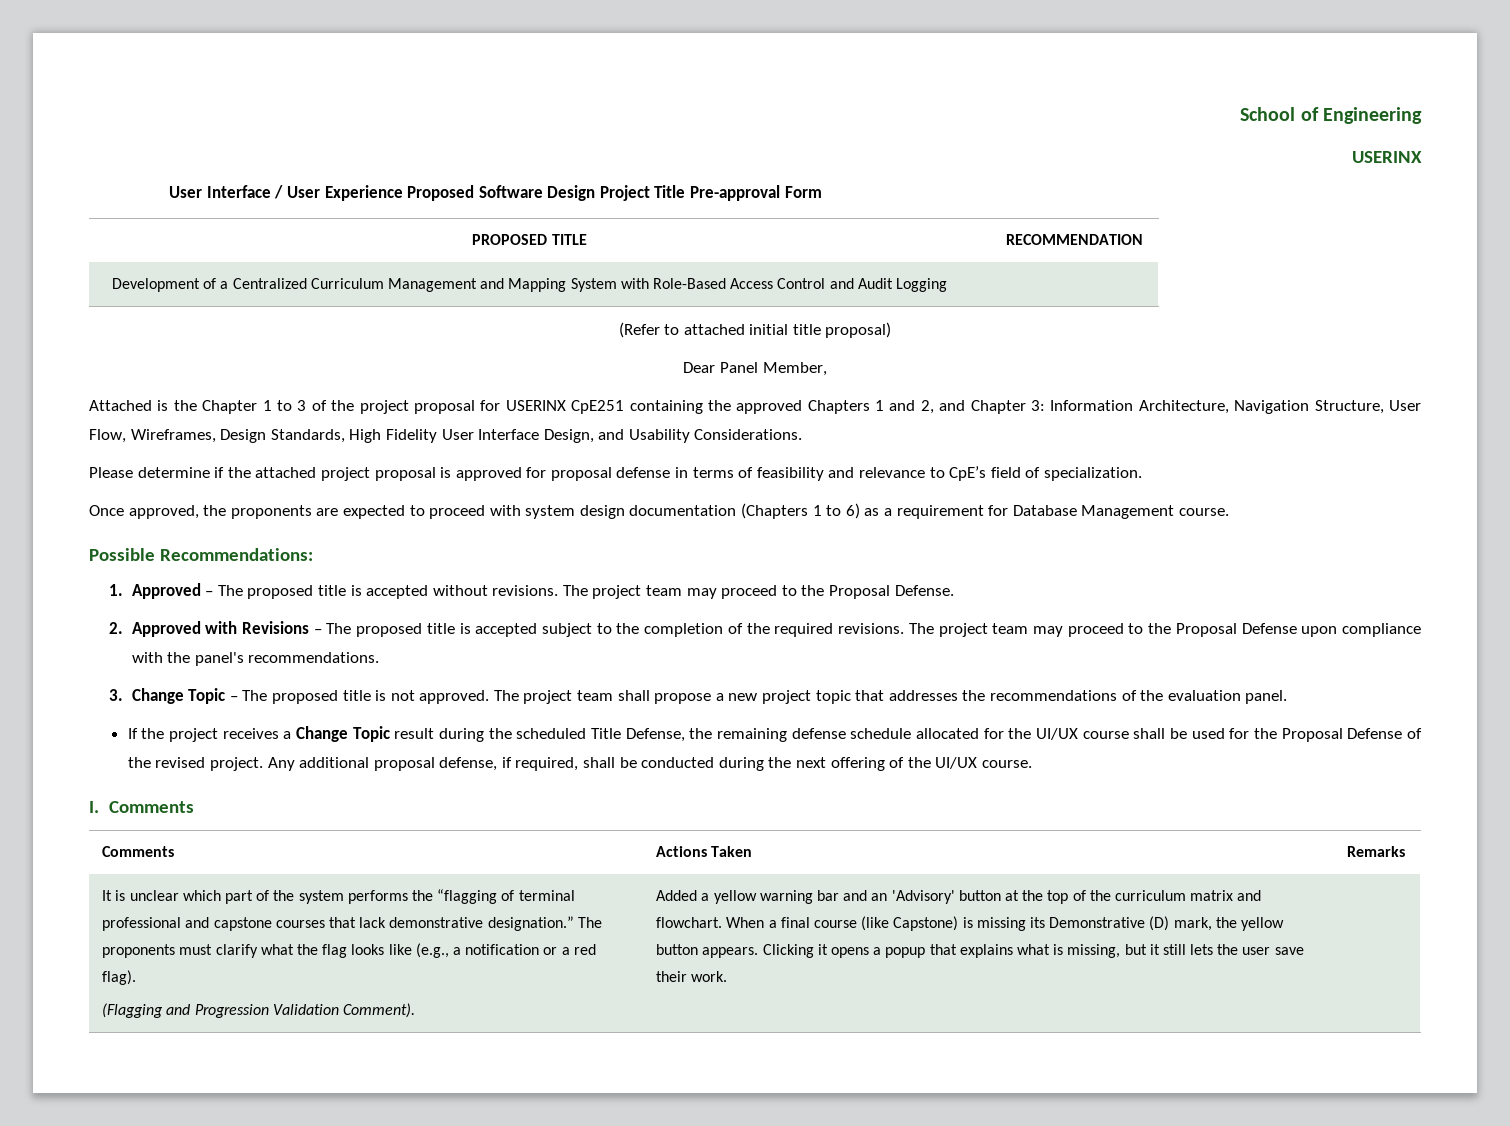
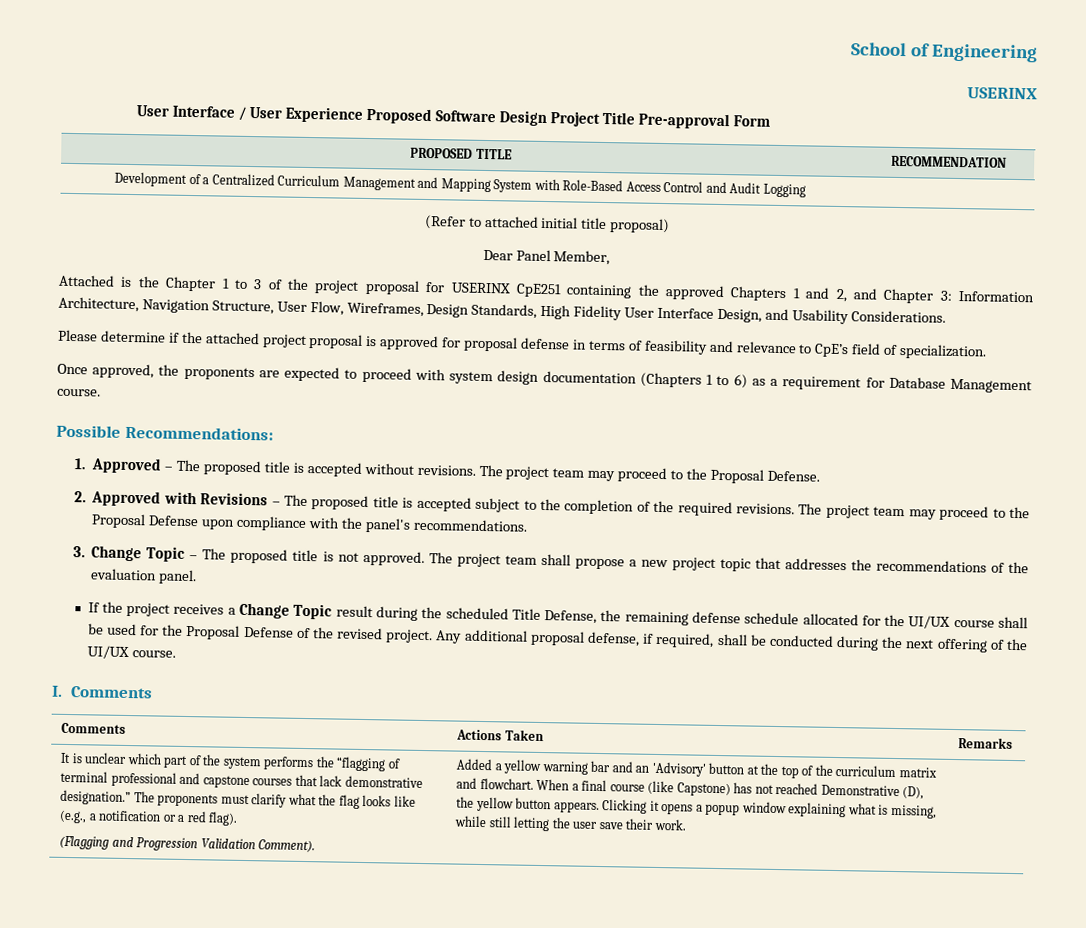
[962,916,1212,931] is missing its Demonstrative (D) mark, -> [733,782,925,800] has not reached Demonstrative (D),
[929,944,1013,958] that explains -> [741,801,847,818] window explaining
[1124,944,1214,955] but it still lets -> [454,815,551,832] while still letting

